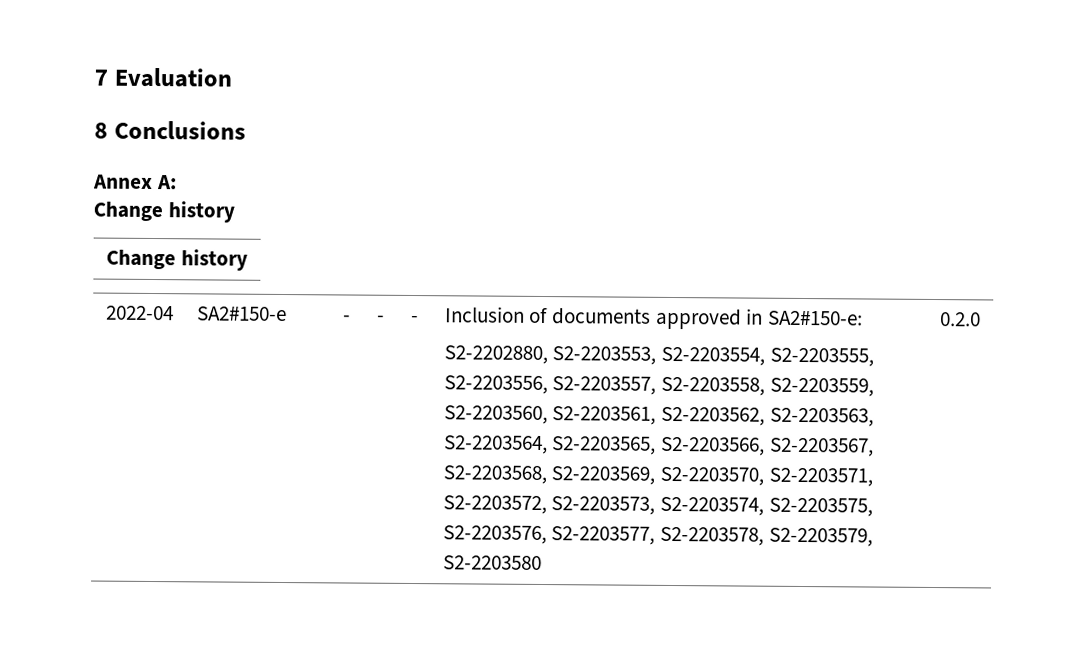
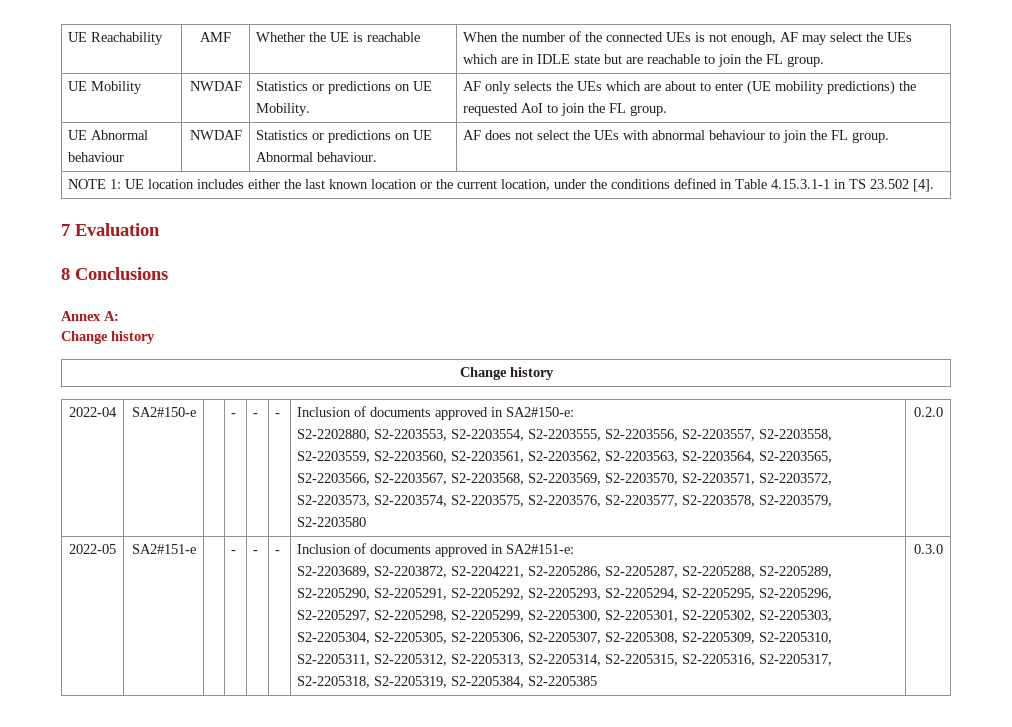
(94, 77) none -> [68,32,164,45] [200,32,231,42] [256,32,421,42] [463,31,913,45] [463,54,825,67] [68,81,143,94] [189,81,242,91] [256,81,433,94] [256,103,311,116] [463,80,917,95] [463,103,668,116] [68,130,149,140] [68,152,125,162] [189,130,242,140] [256,130,433,143] [256,152,378,162] [463,130,890,143] [68,178,935,192] UE Reachability | AMF | Whether the UE is reachable | When the number of the connected UEs is not enough, AF may select the UEs which are in IDLE state but are reachable to join the FL group. // UE Mobility | NWDAF | Statistics or predictions on UE Mobility. | AF only selects the UEs which are about to enter (UE mobility predictions) the requested AoI to join the FL group. // UE Abnormal behaviour | NWDAF | Statistics or predictions on UE Abnormal behaviour. | AF does not select the UEs with abnormal behaviour to join the FL group. // NOTE 1: UE location includes either the last known location or the current location, under the conditions defined in Table 4.15.3.1-1 in TS 23.502 [4]. //
(981, 319) none -> [69,544,116,554] [131,544,196,554] [231,550,237,554] [253,550,259,554] [275,550,281,554] [297,543,575,557] [297,566,833,578] [297,588,833,600] [297,610,833,622] [297,632,833,644] [297,654,833,666] [297,676,598,688] [913,544,943,554] // 2022-05 | SA2#151-e | | - | - | - | Inclusion of documents approved in SA2#151-e: // S2-2203689, S2-2203872, S2-2204221, S2-2205286, S2-2205287, S2-2205288, S2-2205289, S2-2205290, S2-2205291, S2-2205292, S2-2205293, S2-2205294, S2-2205295, S2-2205296, S2-2205297, S2-2205298, S2-2205299, S2-2205300, S2-2205301, S2-2205302, S2-2205303, S2-2205304, S2-2205305, S2-2205306, S2-2205307, S2-2205308, S2-2205309, S2-2205310, S2-2205311, S2-2205312, S2-2205313, S2-2205314, S2-2205315, S2-2205316, S2-2205317, S2-2205318, S2-2205319, S2-2205384, S2-2205385 | 0.3.0

